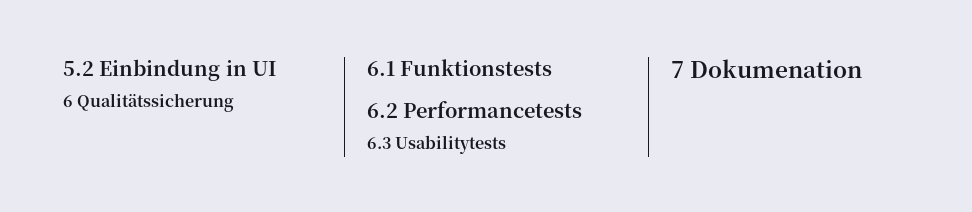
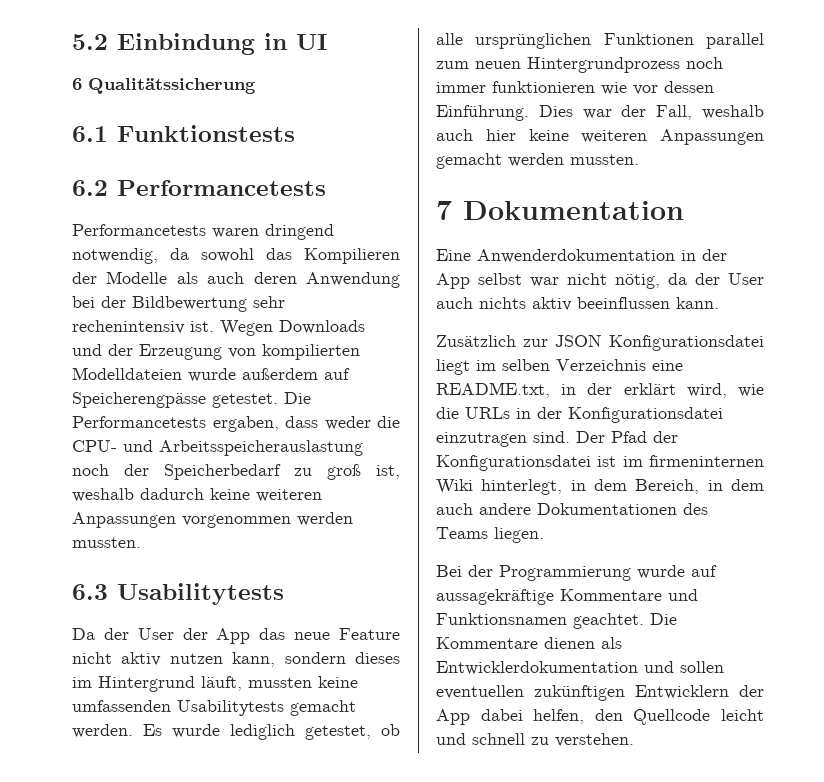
[367,135,507,154] [671,59,863,78] 6.3 Usabilitytests // 7 Dokumenation -> [72,224,334,240] [72,248,400,264] [72,271,400,288] [72,296,285,312] [72,320,365,336] [72,344,360,360] [72,367,350,382] [72,392,311,408] [72,416,400,432] [72,440,363,456] [72,464,400,480] [72,488,322,502] [72,512,353,528] [72,537,141,548] [72,583,284,605] [72,628,400,644] [72,652,400,667] [72,676,358,692] [72,700,356,716] [72,724,400,740] [436,33,764,49] [436,57,723,73] [436,81,714,95] [436,105,764,121] [436,129,764,145] [436,153,639,169] [436,201,684,220] [436,249,727,263] [436,273,764,289] [436,297,719,311] [436,334,764,351] [436,359,683,375] [436,382,764,398] [436,407,723,423] [436,431,678,447] [436,455,764,471] [436,479,764,495] [436,503,708,515] [436,527,544,543] [436,565,717,581] [436,589,698,605] [436,613,677,629] [436,637,622,649] [436,661,724,675] [436,685,764,701] [436,709,764,725] [436,733,634,747] Performancetests waren dringend notwendig, da sowohl das Kompilieren der Modelle als auch deren Anwendung bei der Bildbewertung sehr rechenintensiv ist. Wegen Downloads und der Erzeugung von kompilierten Modelldateien wurde außerdem auf Speicherengpässe getestet. Die Performancetests ergaben, dass weder die CPU- und Arbeitsspeicherauslastung noch der Speicherbedarf zu groß ist, weshalb dadurch keine weiteren Anpassungen vorgenommen werden mussten. // 6.3 Usabilitytests // Da der User der App das neue Feature nicht aktiv nutzen kann, sondern dieses im Hintergrund läuft, mussten keine umfassenden Usabilitytests gemacht werden. Es wurde lediglich getestet, ob alle ursprünglichen Funktionen parallel zum neuen Hintergrundprozess noch immer funktionieren wie vor dessen Einführung. Dies war der Fall, weshalb auch hier keine weiteren Anpassungen gemacht werden mussten. // 7 Dokumentation // Eine Anwenderdokumentation in der App selbst war nicht nötig, da der User auch nichts aktiv beeinflussen kann. // Zusätzlich zur JSON Konfigurationsdatei liegt im selben Verzeichnis eine README.txt, in der erklärt wird, wie die URLs in der Konfigurationsdatei einzutragen sind. Der Pfad der Konfigurationsdatei ist im firmeninternen Wiki hinterlegt, in dem Bereich, in dem auch andere Dokumentationen des Teams liegen. // Bei der Programmierung wurde auf aussagekräftige Kommentare und Funktionsnamen geachtet. Die Kommentare dienen als Entwicklerdokumentation und sollen eventuellen zukünftigen Entwicklern der App dabei helfen, den Quellcode leicht und schnell zu verstehen.

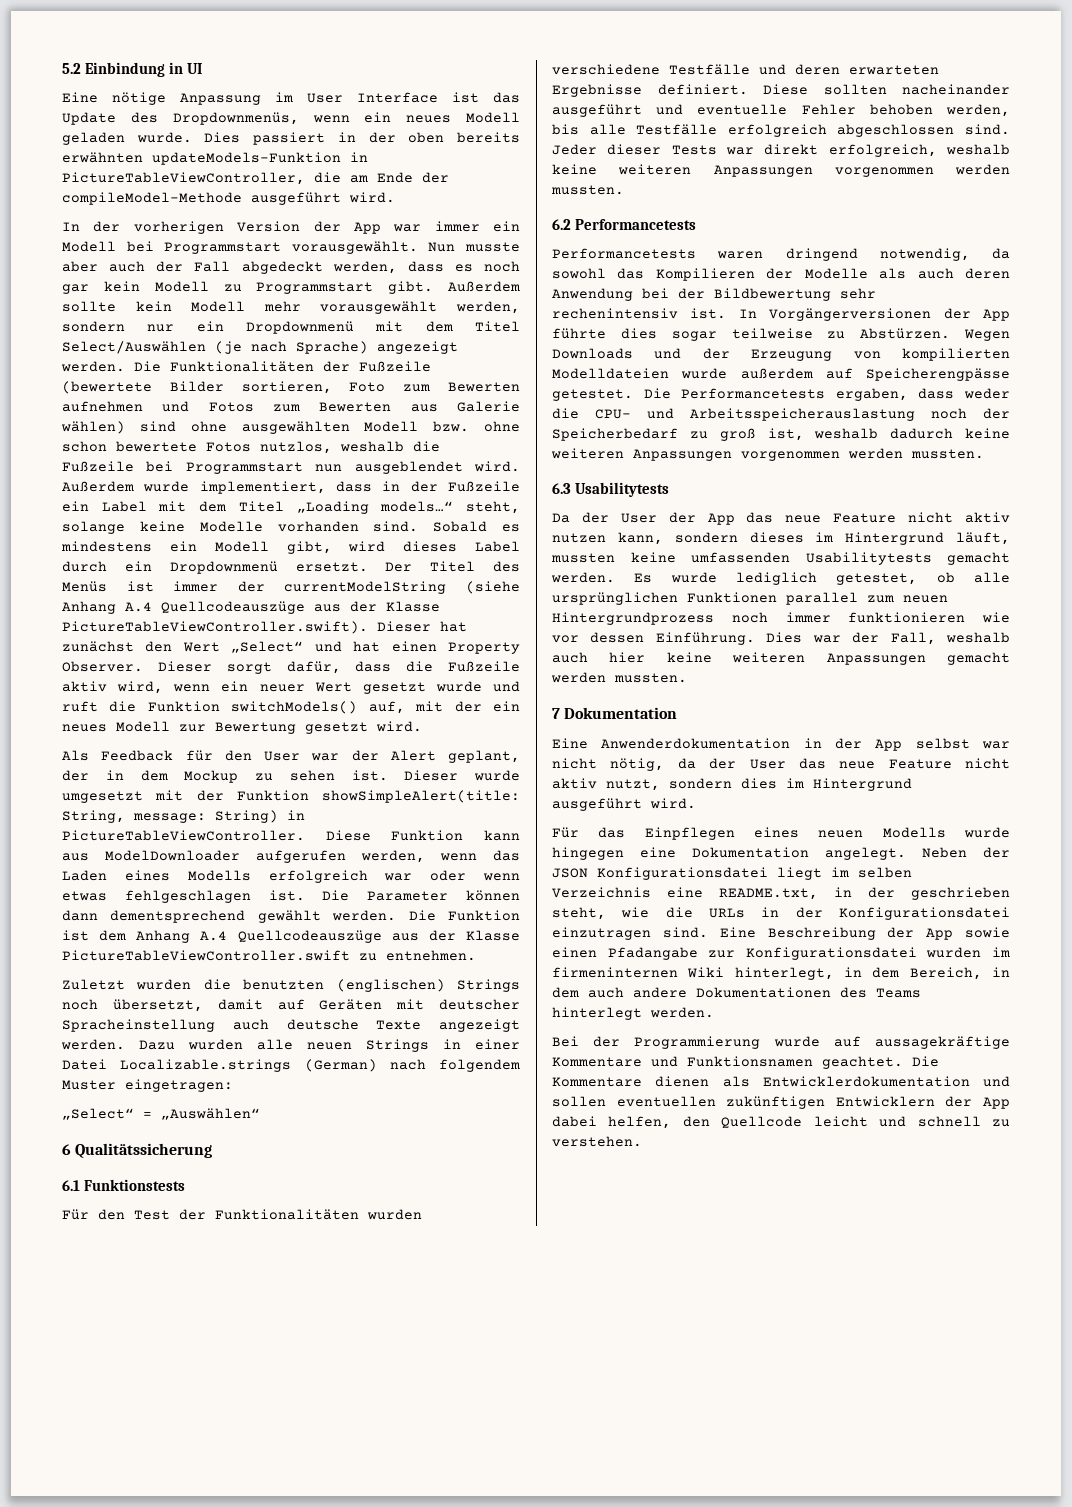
[72,78,256,94] [72,125,295,142] 6 Qualitätssicherung // 6.1 Funktionstests -> [62,92,520,105] [62,112,520,125] [62,132,520,145] [62,152,368,165] [62,172,449,185] [62,192,395,205] [62,221,520,234] [62,241,520,254] [62,261,520,274] [62,281,520,294] [62,301,520,314] [62,321,520,334] [62,341,458,354] [61,361,431,372] [62,381,520,394] [62,401,520,412] [61,421,520,434] [62,441,440,454] [62,461,520,474] [62,481,520,494] [62,501,520,514] [62,521,520,534] [61,541,520,554] [62,561,520,574] [62,581,520,594] [62,601,440,614] [62,621,467,634] [62,641,520,654] [62,661,520,674] [62,681,520,694] [62,701,520,714] [62,721,422,734] [62,750,520,763] [62,770,520,783] [62,790,520,803] [62,810,305,823] [62,830,520,841] [62,850,520,863] [62,870,520,883] [62,890,520,903] [62,910,520,923] [62,930,520,943] [62,950,476,961] [62,979,520,992] [62,999,520,1012] [62,1019,520,1032] [61,1039,520,1052] [62,1059,520,1072] [62,1079,233,1092] [62,1108,260,1120] [62,1143,213,1158] [62,1179,185,1191] [62,1209,422,1220] [552,64,939,75] [552,84,1010,97] [552,104,1010,117] [552,124,1010,137] [552,144,1010,157] [552,164,1010,177] [551,185,624,195] Eine nötige Anpassung im User Interface ist das Update des Dropdownmenüs, wenn ein neues Modell geladen wurde. Dies passiert in der oben bereits erwähnten updateModels-Funktion in PictureTableViewController, die am Ende der compileModel-Methode ausgeführt wird. // In der vorherigen Version der App war immer ein Modell bei Programmstart vorausgewählt. Nun musste aber auch der Fall abgedeckt werden, dass es noch gar kein Modell zu Programmstart gibt. Außerdem sollte kein Modell mehr vorausgewählt werden, sondern nur ein Dropdownmenü mit dem Titel Select/Auswählen (je nach Sprache) angezeigt werden. Die Funktionalitäten der Fußzeile (bewertete Bilder sortieren, Foto zum Bewerten aufnehmen und Fotos zum Bewerten aus Galerie wählen) sind ohne ausgewählten Modell bzw. ohne schon bewertete Fotos nutzlos, weshalb die Fußzeile bei Programmstart nun ausgeblendet wird. Außerdem wurde implementiert, dass in der Fußzeile ein Label mit dem Titel „Loading models…“ steht, solange keine Modelle vorhanden sind. Sobald es mindestens ein Modell gibt, wird dieses Label durch ein Dropdownmenü ersetzt. Der Titel des Menüs ist immer der currentModelString (siehe Anhang A.4 Quellcodeauszüge aus der Klasse PictureTableViewController.swift). Dieser hat zunächst den Wert „Select“ und hat einen Property Observer. Dieser sorgt dafür, dass die Fußzeile aktiv wird, wenn ein neuer Wert gesetzt wurde und ruft die Funktion switchModels() auf, mit der ein neues Modell zur Bewertung gesetzt wird. // Als Feedback für den User war der Alert geplant, der in dem Mockup zu sehen ist. Dieser wurde umgesetzt mit der Funktion showSimpleAlert(title: String, message: String) in PictureTableViewController. Diese Funktion kann aus ModelDownloader aufgerufen werden, wenn das Laden eines Modells erfolgreich war oder wenn etwas fehlgeschlagen ist. Die Parameter können dann dementsprechend gewählt werden. Die Funktion ist dem Anhang A.4 Quellcodeauszüge aus der Klasse PictureTableViewController.swift zu entnehmen. // Zuletzt wurden die benutzten (englischen) Strings noch übersetzt, damit auf Geräten mit deutscher Spracheinstellung auch deutsche Texte angezeigt werden. Dazu wurden alle neuen Strings in einer Datei Localizable.strings (German) nach folgendem Muster eingetragen: // „Select“ = „Auswählen“ // 6 Qualitätssicherung // 6.1 Funktionstests // Für den Test der Funktionalitäten wurden verschiedene Testfälle und deren erwarteten Ergebnisse definiert. Diese sollten nacheinander ausgeführt und eventuelle Fehler behoben werden, bis alle Testfälle erfolgreich abgeschlossen sind. Jeder dieser Tests war direkt erfolgreich, weshalb keine weiteren Anpassungen vorgenommen werden mussten.
(214, 326) none -> [738,308,1010,321] [552,328,951,341] In Vorgängerversionen der App führte dies sogar teilweise zu Abstürzen.
[436,297,719,311] [436,335,548,347] auch nichts aktiv beeinflussen kann. // Zusätzlich zur -> [798,758,1010,769] [552,778,912,791] [552,798,696,811] [552,827,1010,840] [552,847,1010,860] das neue Feature nicht aktiv nutzt, sondern dies im Hintergrund ausgeführt wird. // Für das Einpflegen eines neuen Modells wurde hingegen eine Dokumentation angelegt. Neben der
[623,383,727,398] erklärt wird, -> [911,887,1010,900] [552,907,606,920] geschrieben steht,
[576,431,678,443] [436,455,617,471] Der Pfad der Konfigurationsdatei ist -> [719,927,1010,940] [552,947,982,960] Eine Beschreibung der App sowie einen Pfadangabe zur Konfigurationsdatei wurden
[494,527,544,543] liegen. -> [552,1007,714,1020] hinterlegt werden.

